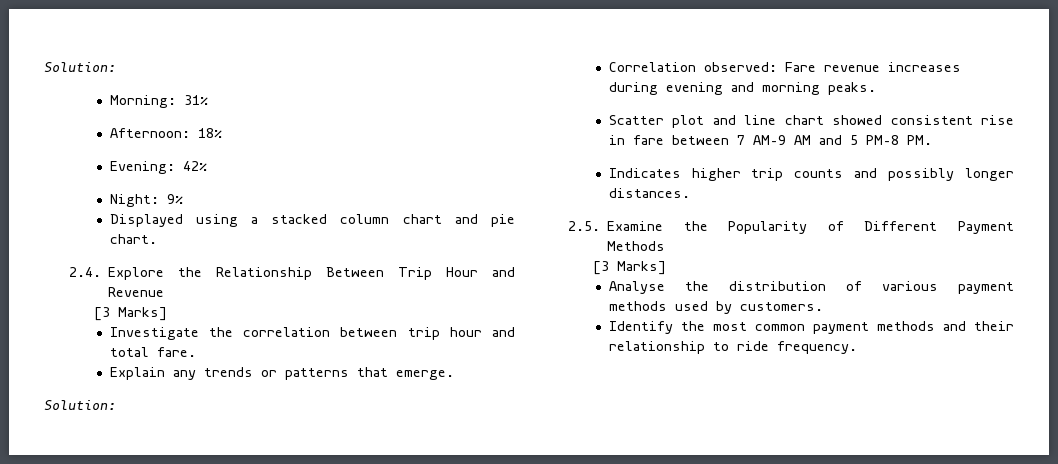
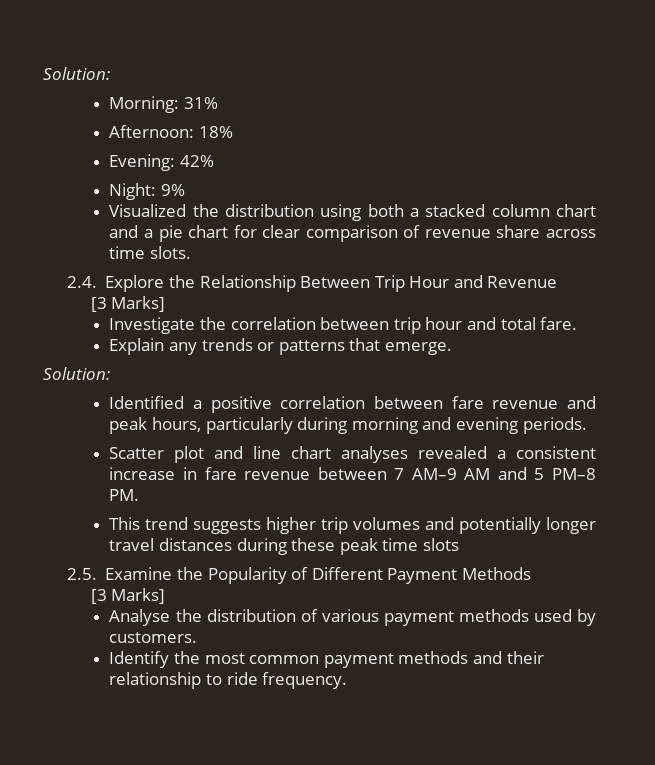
[109,214,238,227] Displayed using -> [109,204,404,221] Visualized the distribution using both
[491,214,516,227] [109,234,157,244] pie chart. -> [143,225,597,242] [109,246,192,259] a pie chart for clear comparison of revenue share across time slots.
[608,62,961,72] [608,82,876,95] Correlation observed: Fare revenue increases during evening and morning peaks. -> [109,396,596,413] [109,417,587,434] Identified a positive correlation between fare revenue and peak hours, particularly during morning and evening periods.
[832,115,1014,125] showed consistent rise -> [341,446,596,463] [109,467,176,480] analyses revealed a consistent increase
(664, 140) none -> [244,471,311,480] revenue
[608,168,1014,181] [608,188,690,198] Indicates higher trip counts and possibly longer distances. -> [109,517,596,534] [109,538,459,555] This trend suggests higher trip volumes and potentially longer travel distances during these peak time slots

